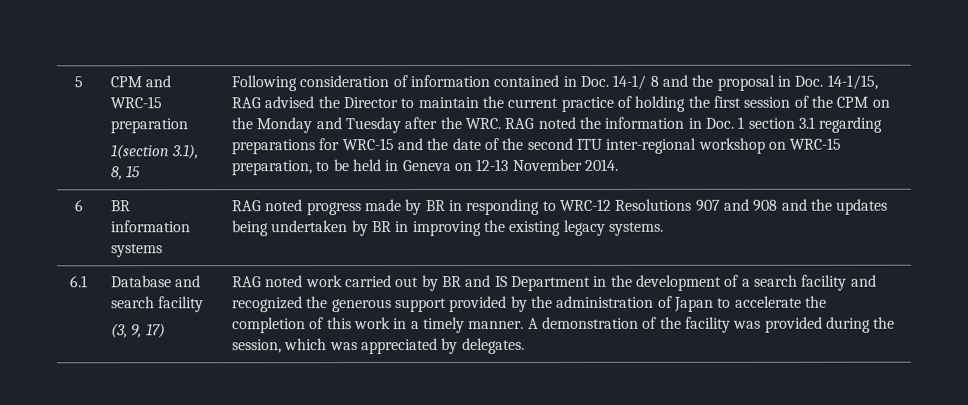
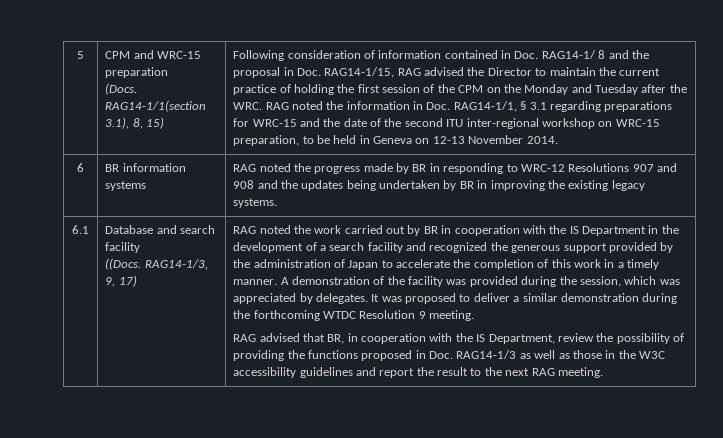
[110,144,170,160] 1(section -> [105,83,138,95] [105,100,207,112] (Docs. RAG14-1/1(section
[125,165,141,178] 15 -> [145,117,164,129] 15)
[612,74,647,90] 14-1/ -> [541,50,596,59] RAG14-1/
[826,74,878,90] 14-1/15, -> [324,67,395,78] RAG14-1/15,
[737,116,795,129] 1 section -> [453,101,527,112] RAG14-1/1, §
(304, 205) none -> [293,163,311,172] the
[111,323,129,339] (3, -> [105,258,208,270] ((Docs. RAG14-1/3,
(304, 281) none -> [293,225,311,234] the
[465,274,492,288] and -> [441,225,567,236] in cooperation with the
(525, 346) none -> [371,293,678,304] [233,310,475,321] [233,333,685,344] [233,350,666,361] [233,367,603,378] It was proposed to deliver a similar demonstration during the forthcoming WTDC Resolution 9 meeting. // RAG advised that BR, in cooperation with the IS Department, review the possibility of providing the functions proposed in Doc. RAG14-1/3 as well as those in the W3C accessibility guidelines and report the result to the next RAG meeting.

